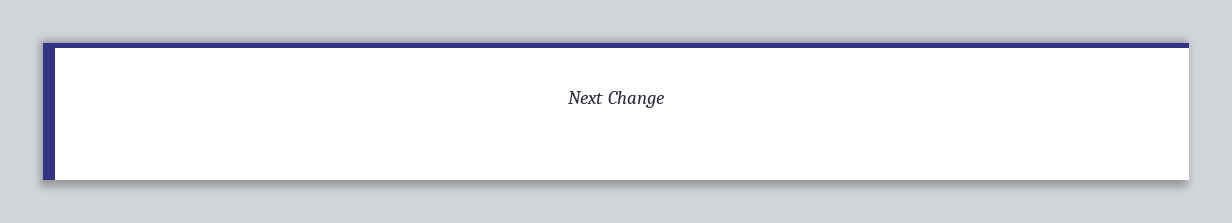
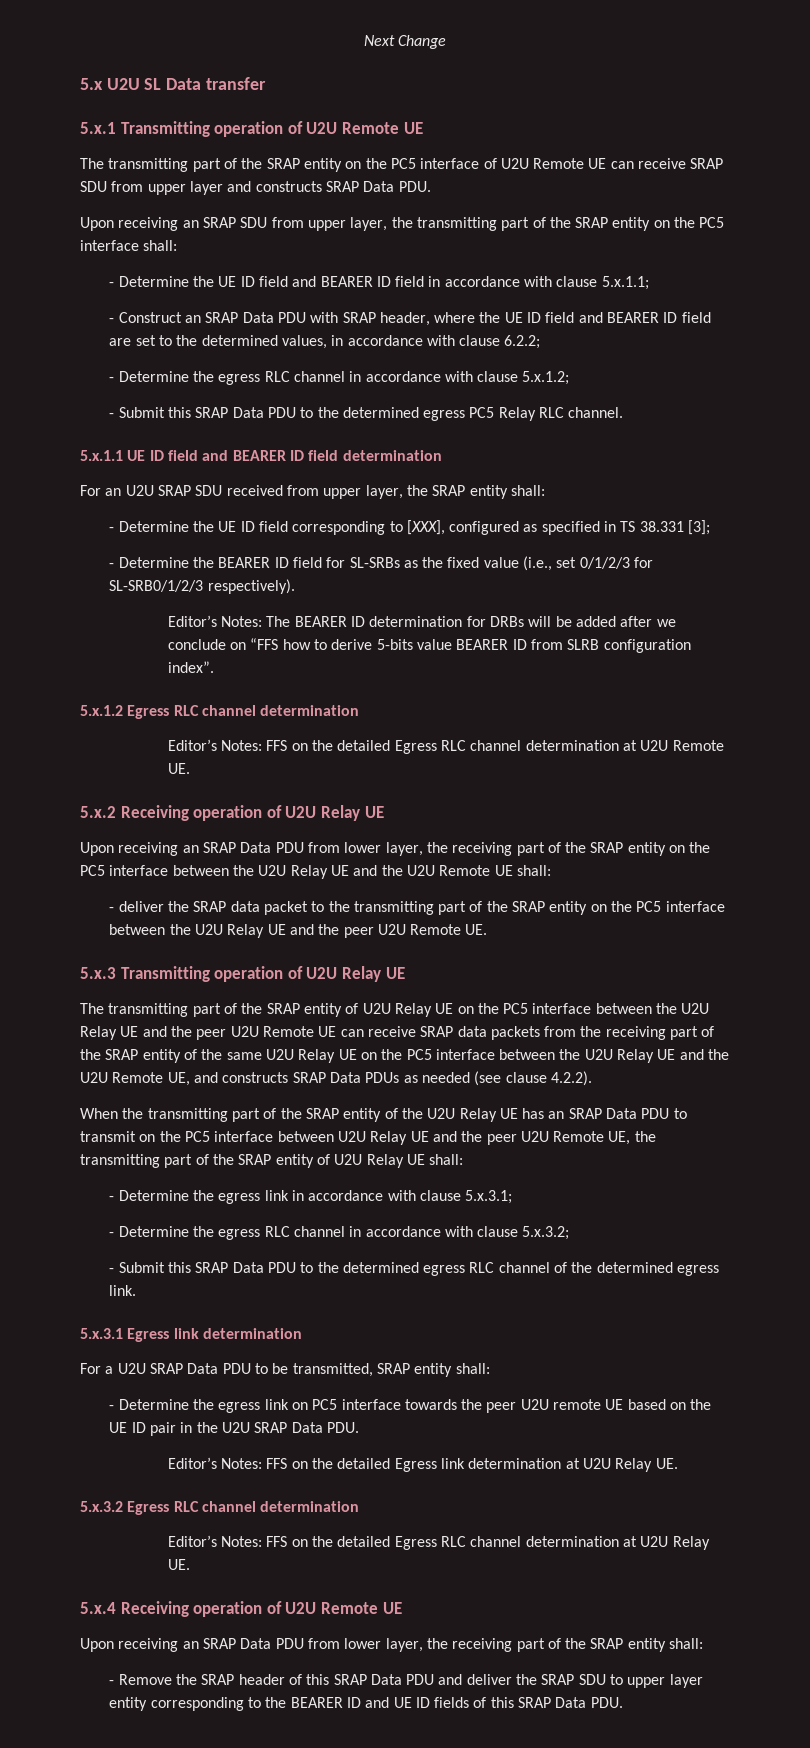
(665, 99) none -> [80,77,266,90] [80,121,423,137] [80,158,724,172] [80,181,431,195] [80,217,725,231] [80,240,178,251] [109,276,649,290] [109,312,711,326] [109,335,541,349] [109,371,570,385] [109,407,624,421] [80,450,442,461] [80,485,545,499] [109,520,711,535] [109,556,654,571] [109,579,295,594] [167,615,676,627] [167,638,691,653] [167,661,214,673] [80,705,360,719] [167,739,724,754] [167,763,190,774] [80,805,384,821] [80,842,711,856] [80,865,551,879] [109,901,725,915] [109,924,488,938] [80,966,405,982] [80,1003,710,1017] [80,1026,715,1040] [80,1049,730,1063] [80,1071,592,1086] [80,1108,687,1122] [80,1131,656,1145] [80,1154,464,1168] [109,1190,513,1204] [109,1226,570,1240] [109,1262,720,1276] [109,1285,137,1296] [80,1328,302,1342] [80,1363,490,1377] [109,1399,712,1413] [109,1422,359,1436] [167,1457,678,1472] [80,1501,360,1515] [167,1535,710,1550] [167,1559,190,1570] [80,1601,402,1617] [80,1638,704,1652] [109,1674,703,1688] [109,1697,623,1711] // 5.x U2U SL Data transfer // 5.x.1 Transmitting operation of U2U Remote UE // The transmitting part of the SRAP entity on the PC5 interface of U2U Remote UE can receive SRAP SDU from upper layer and constructs SRAP Data PDU. // Upon receiving an SRAP SDU from upper layer, the transmitting part of the SRAP entity on the PC5 interface shall: // - Determine the UE ID field and BEARER ID field in accordance with clause 5.x.1.1; // - Construct an SRAP Data PDU with SRAP header, where the UE ID field and BEARER ID field are set to the determined values, in accordance with clause 6.2.2; // - Determine the egress RLC channel in accordance with clause 5.x.1.2; // - Submit this SRAP Data PDU to the determined egress PC5 Relay RLC channel. // 5.x.1.1 UE ID field and BEARER ID field determination // For an U2U SRAP SDU received from upper layer, the SRAP entity shall: // - Determine the UE ID field corresponding to [XXX], configured as specified in TS 38.331 [3]; // - Determine the BEARER ID field for SL-SRBs as the fixed value (i.e., set 0/1/2/3 for SL-SRB0/1/2/3 respectively). // Editor’s Notes: The BEARER ID determination for DRBs will be added after we conclude on “FFS how to derive 5-bits value BEARER ID from SLRB configuration index”. // 5.x.1.2 Egress RLC channel determination // Editor’s Notes: FFS on the detailed Egress RLC channel determination at U2U Remote UE. // 5.x.2 Receiving operation of U2U Relay UE // Upon receiving an SRAP Data PDU from lower layer, the receiving part of the SRAP entity on the PC5 interface between the U2U Relay UE and the U2U Remote UE shall: // - deliver the SRAP data packet to the transmitting part of the SRAP entity on the PC5 interface between the U2U Relay UE and the peer U2U Remote UE. // 5.x.3 Transmitting operation of U2U Relay UE // The transmitting part of the SRAP entity of U2U Relay UE on the PC5 interface between the U2U Relay UE and the peer U2U Remote UE can receive SRAP data packets from the receiving part of the SRAP entity of the same U2U Relay UE on the PC5 interface between the U2U Relay UE and the U2U Remote UE, and constructs SRAP Data PDUs as needed (see clause 4.2.2). // When the transmitting part of the SRAP entity of the U2U Relay UE has an SRAP Data PDU to transmit on the PC5 interface between U2U Relay UE and the peer U2U Remote UE, the transmitting part of the SRAP entity of U2U Relay UE shall: // - Determine the egress link in accordance with clause 5.x.3.1; // - Determine the egress RLC channel in accordance with clause 5.x.3.2; // - Submit this SRAP Data PDU to the determined egress RLC channel of the determined egress link. // 5.x.3.1 Egress link determination // For a U2U SRAP Data PDU to be transmitted, SRAP entity shall: // - Determine the egress link on PC5 interface towards the peer U2U remote UE based on the UE ID pair in the U2U SRAP Data PDU. // Editor’s Notes: FFS on the detailed Egress link determination at U2U Relay UE. // 5.x.3.2 Egress RLC channel determination // Editor’s Notes: FFS on the detailed Egress RLC channel determination at U2U Relay UE. // 5.x.4 Receiving operation of U2U Remote UE // Upon receiving an SRAP Data PDU from lower layer, the receiving part of the SRAP entity shall: // - Remove the SRAP header of this SRAP Data PDU and deliver the SRAP SDU to upper layer entity corresponding to the BEARER ID and UE ID fields of this SRAP Data PDU.

